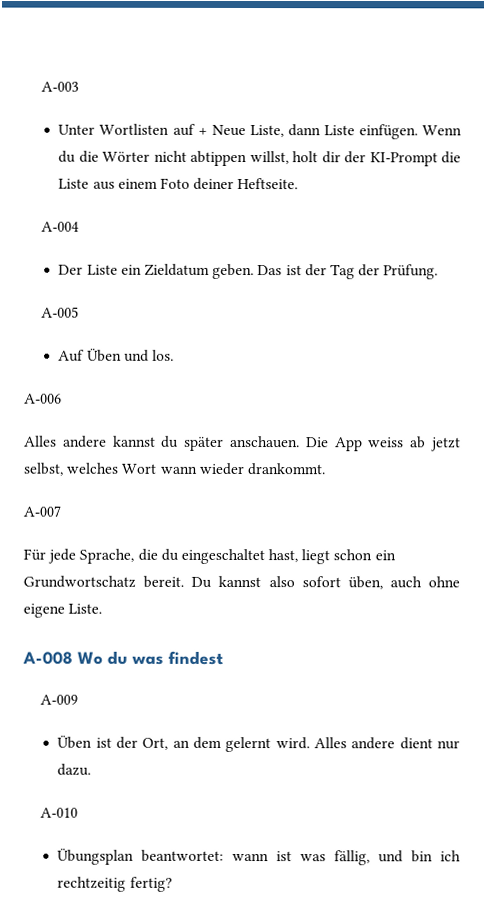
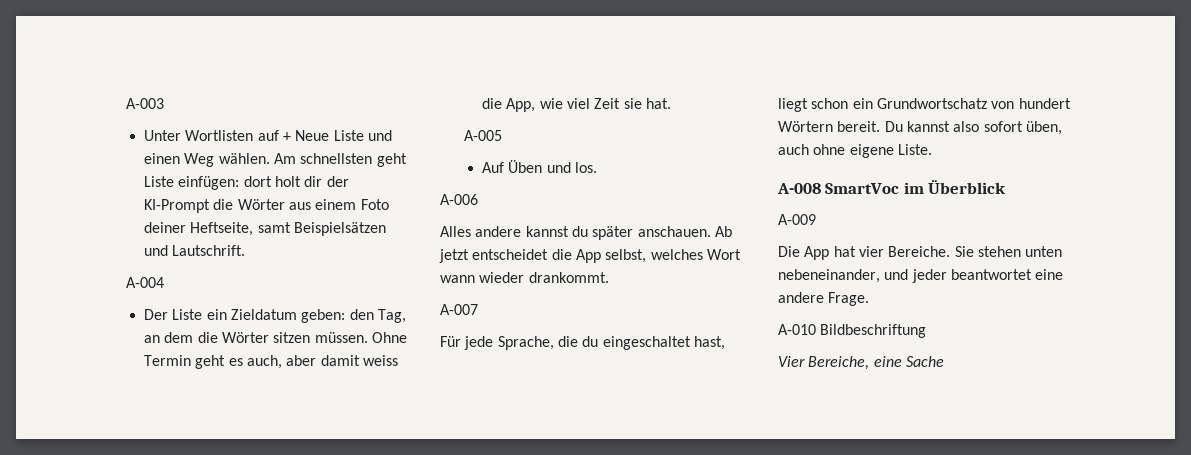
[249,124,462,140] [58,150,289,167] Liste, dann Liste einfügen. Wenn du die Wörter nicht abtippen willst, -> [333,130,392,141] [144,153,407,167] [144,176,272,190] Liste und einen Weg wählen. Am schnellsten geht Liste einfügen: dort
[58,178,90,189] Liste -> [237,199,285,210] Wörter
[237,177,299,190] Heftseite. -> [190,222,387,236] [144,245,246,256] Heftseite, samt Beispielsätzen und Lautschrift.
[212,263,439,280] geben. Das ist der Tag der Prüfung. -> [301,309,406,323] [144,332,407,343] [144,355,398,369] [482,98,671,112] geben: den Tag, an dem die Wörter sitzen müssen. Ohne Termin geht es auch, aber damit weiss die App, wie viel Zeit sie hat.
[305,436,462,452] Die App weiss ab jetzt -> [714,226,732,237] [439,249,601,263] Ab jetzt entscheidet die App
(136, 581) none -> [991,98,1071,109] [778,121,833,132] von hundert Wörtern
[77,650,224,665] [40,694,79,705] [57,735,461,753] [57,763,92,776] [40,807,79,818] [57,848,461,866] [57,876,173,892] Wo du was findest // A-009 // Üben ist der Ort, an dem gelernt wird. Alles andere dient nur dazu. // A-010 // Übungsplan beantwortet: wann ist was fällig, und bin ich rechtzeitig fertig? -> [825,180,1007,194] [778,214,816,225] [778,246,1063,260] [778,269,1064,283] [778,292,870,306] [778,324,927,338] [778,356,944,370] SmartVoc im Überblick // A-009 // Die App hat vier Bereiche. Sie stehen unten nebeneinander, und jeder beantwortet eine andere Frage. // A-010 Bildbeschriftung // Vier Bereiche, eine Sache

